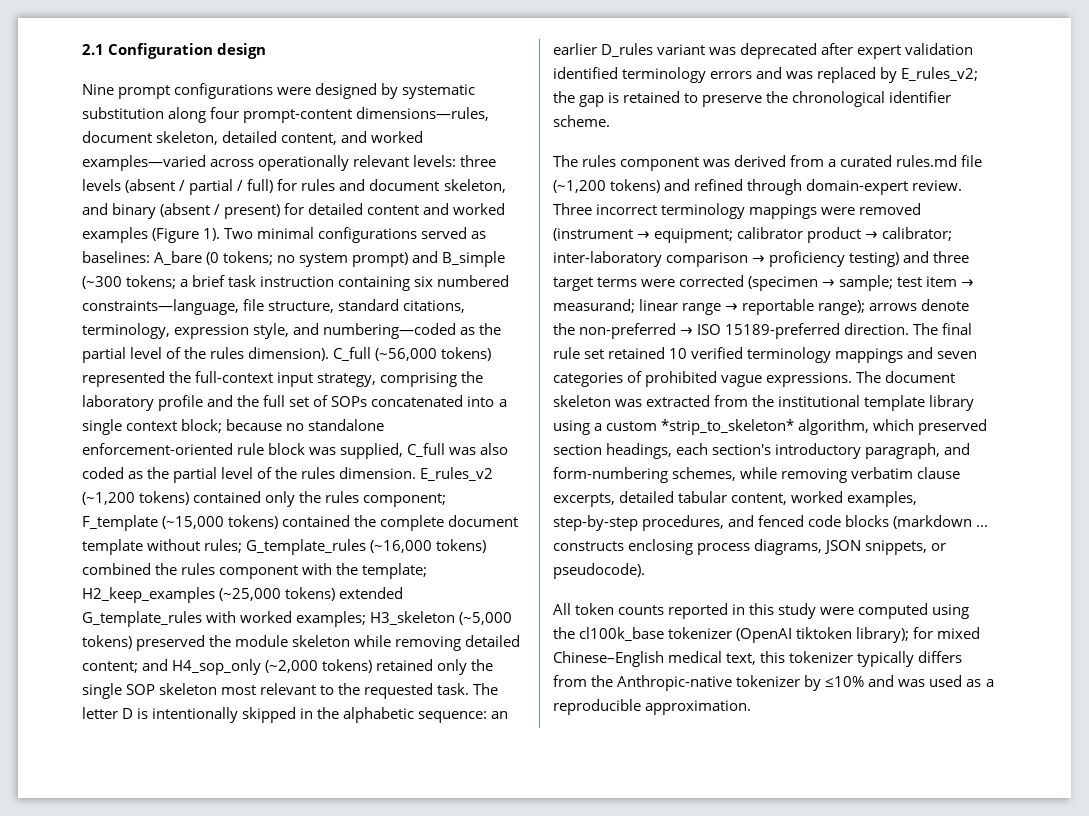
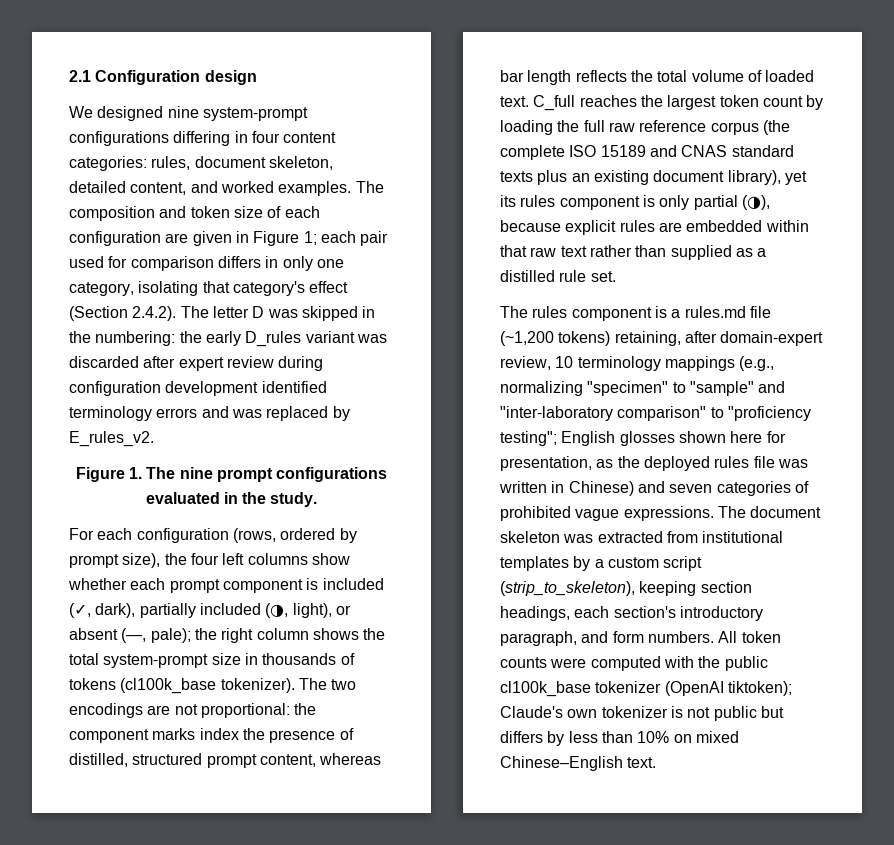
[82,83,476,99] [82,107,490,123] Nine prompt configurations were designed by systematic substitution along four prompt-content dimensions—rules, -> [69,106,308,121] [69,131,337,146] [69,156,191,171] We designed nine system-prompt configurations differing in four content categories: rules,
[82,155,497,171] [82,179,506,195] [82,203,506,219] [82,227,487,243] [82,251,506,267] [82,275,510,291] [82,299,466,315] [82,323,502,339] [82,347,492,363] [82,371,484,387] [82,395,507,411] [82,419,385,435] [82,443,509,459] [82,467,494,483] [82,491,447,507] [82,515,519,531] [82,539,487,555] [82,563,428,579] [82,587,404,603] [82,611,513,627] [82,635,521,651] [82,659,494,675] [82,683,470,699] examples—varied across operationally relevant levels: three levels (absent / partial / full) for rules and document skeleton, and binary (absent / present) for detailed content and worked examples (Figure 1). Two minimal configurations served as baselines: A_bare (0 tokens; no system prompt) and B_simple (~300 tokens; a brief task instruction containing six numbered constraints—language, file structure, standard citations, terminology, expression style, and numbering—coded as the partial level of the rules dimension). C_full (~56,000 tokens) represented the full-context input strategy, comprising the laboratory profile and the full set of SOPs concatenated into a single context block; because no standalone enforcement-oriented rule block was supplied, C_full was also coded as the partial level of the rules dimension. E_rules_v2 (~1,200 tokens) contained only the rules component; F_template (~15,000 tokens) contained the complete document template without rules; G_template_rules (~16,000 tokens) combined the rules component with the template; H2_keep_examples (~25,000 tokens) extended G_template_rules with worked examples; H3_skeleton (~5,000 tokens) preserved the module skeleton while removing detailed content; and H4_sop_only (~2,000 tokens) retained only the single SOP skeleton most relevant to the requested task. -> [278,181,384,196] [69,206,320,221] [69,231,389,246] [69,256,344,271] [69,281,349,296] [69,306,177,321] examples. The composition and token size of each configuration are given in Figure 1; each pair used for comparison differs in only one category, isolating that category's effect (Section 2.4.2).
[137,707,239,723] is intentionally -> [267,309,298,318] was
[343,707,509,723] [553,43,597,55] alphabetic sequence: an earlier -> [95,331,241,346] numbering: the early
[740,43,818,59] deprecated -> [69,356,139,368] discarded
[905,43,974,55] validation -> [226,356,324,371] [69,381,259,396] review during configuration development
[901,67,979,81] [553,91,952,107] [553,115,610,127] [553,155,983,171] [553,179,963,195] [553,203,922,219] [553,227,953,243] [553,251,970,267] [553,275,975,291] [553,299,970,315] [553,323,973,339] [553,347,904,363] E_rules_v2; the gap is retained to preserve the chronological identifier scheme. // The rules component was derived from a curated rules.md file (~1,200 tokens) and refined through domain-expert review. Three incorrect terminology mappings were removed (instrument → equipment; calibrator product → calibrator; inter-laboratory comparison → proficiency testing) and three target terms were corrected (specimen → sample; test item → measurand; linear range → reportable range); arrows denote the non-preferred → ISO 15189-preferred direction. The final rule set retained 10 verified terminology mappings -> [69,431,154,447] [75,467,388,482] [145,492,318,507] [69,528,357,543] [69,553,350,568] [68,578,384,593] [69,603,351,618] [69,628,386,643] [69,653,355,668] [69,678,357,694] [69,703,317,718] [69,728,354,743] [69,753,382,768] [500,70,815,85] [500,95,824,111] [500,120,790,135] [500,145,794,160] [500,170,807,185] [500,195,770,210] [500,220,809,235] [500,245,767,260] [500,270,616,282] [500,306,771,321] [500,331,824,346] [500,356,775,371] [500,381,786,396] [500,406,811,421] [500,431,786,446] [500,456,808,471] [499,481,634,496] E_rules_v2. // Figure 1. The nine prompt configurations evaluated in the study. // For each configuration (rows, ordered by prompt size), the four left columns show whether each prompt component is included (✓, dark), partially included (◑, light), or absent (—, pale); the right column shows the total system-prompt size in thousands of tokens (cl100k_base tokenizer). The two encodings are not proportional: the component marks index the presence of distilled, structured prompt content, whereas bar length reflects the total volume of loaded text. C_full reaches the largest token count by loading the full raw reference corpus (the complete ISO 15189 and CNAS standard texts plus an existing document library), yet its rules component is only partial (◑), because explicit rules are embedded within that raw text rather than supplied as a distilled rule set. // The rules component is a rules.md file (~1,200 tokens) retaining, after domain-expert review, 10 terminology mappings (e.g., normalizing "specimen" to "sample" and "inter-laboratory comparison" to "proficiency testing"; English glosses shown here for presentation, as the deployed rules file was written in Chinese)
[752,395,975,411] [553,419,988,435] the institutional template library using a custom *strip_to_skeleton* algorithm, which preserved -> [702,531,784,543] [500,556,703,571] [500,581,697,596] institutional templates by a custom script (strip_to_skeleton), keeping
[553,467,961,483] [553,491,918,507] [553,515,989,531] [553,539,947,555] [553,563,645,579] [553,603,970,619] [553,627,981,643] [553,651,963,667] [553,675,994,691] [553,699,752,715] form-numbering schemes, while removing verbatim clause excerpts, detailed tabular content, worked examples, step-by-step procedures, and fenced code blocks (markdown ... constructs enclosing process diagrams, JSON snippets, or pseudocode). // All token counts reported in this study were computed using the cl100k_base tokenizer (OpenAI tiktoken library); for mixed Chinese–English medical text, this tokenizer typically differs from the Anthropic-native tokenizer by ≤10% and was used as a reproducible approximation. -> [612,631,781,643] [500,656,768,671] [500,681,792,697] [500,706,784,721] [500,731,739,746] [500,756,657,771] form numbers. All token counts were computed with the public cl100k_base tokenizer (OpenAI tiktoken); Claude's own tokenizer is not public but differs by less than 10% on mixed Chinese–English text.

